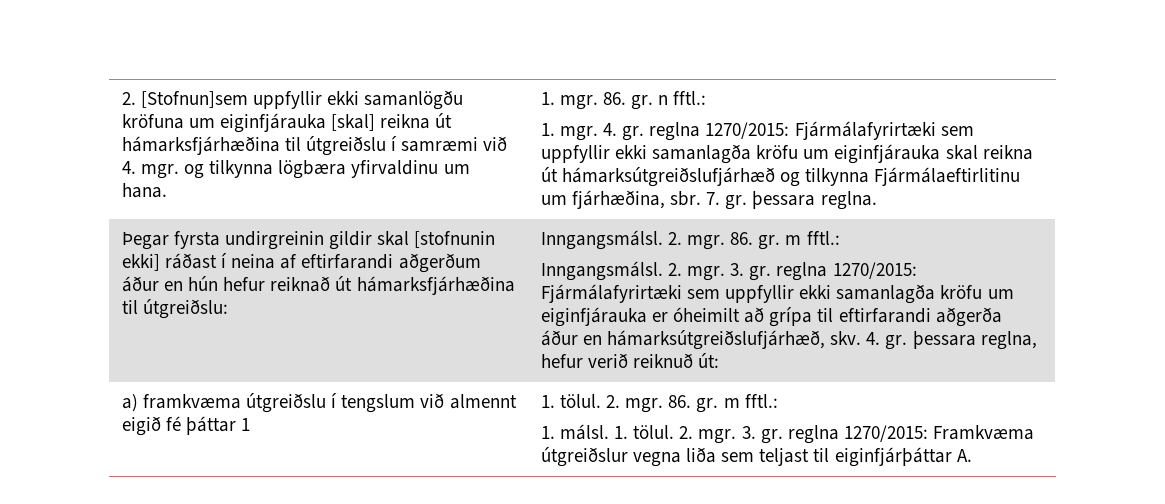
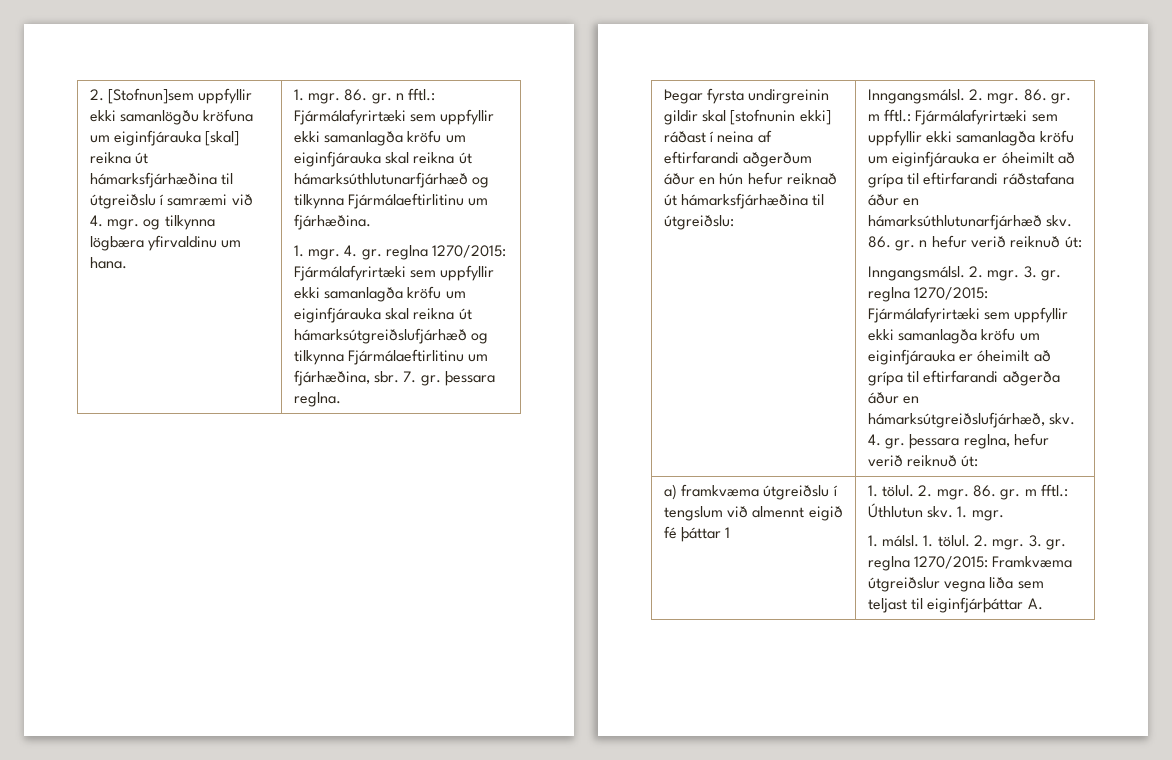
(707, 98) none -> [293,109,495,125] [293,130,466,146] [293,151,472,167] [293,172,490,188] [293,193,489,209] [293,214,371,230] Fjármálafyrirtæki sem uppfyllir ekki samanlagða kröfu um eiginfjárauka skal reikna út hámarksúthlutunarfjárhæð og tilkynna Fjármálaeftirlitinu um fjárhæðina.
(840, 238) none -> [915,109,1058,125] [867,130,1074,146] [867,151,1076,167] [867,172,1074,188] [867,194,920,206] [867,214,1073,230] [867,235,1082,251] Fjármálafyrirtæki sem uppfyllir ekki samanlagða kröfu um eiginfjárauka er óheimilt að grípa til eftirfarandi ráðstafana áður en hámarksúthlutunarfjárhæð skv. 86. gr. n hefur verið reiknuð út:
(778, 401) none -> [867,503,1004,521] Úthlutun skv. 1. mgr.

